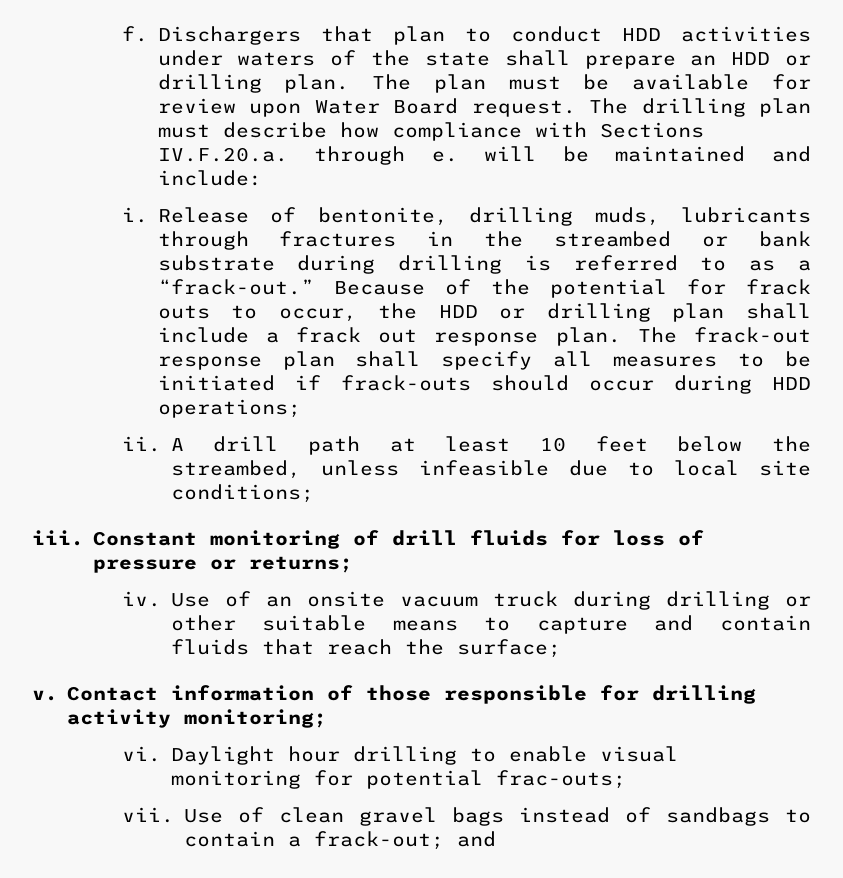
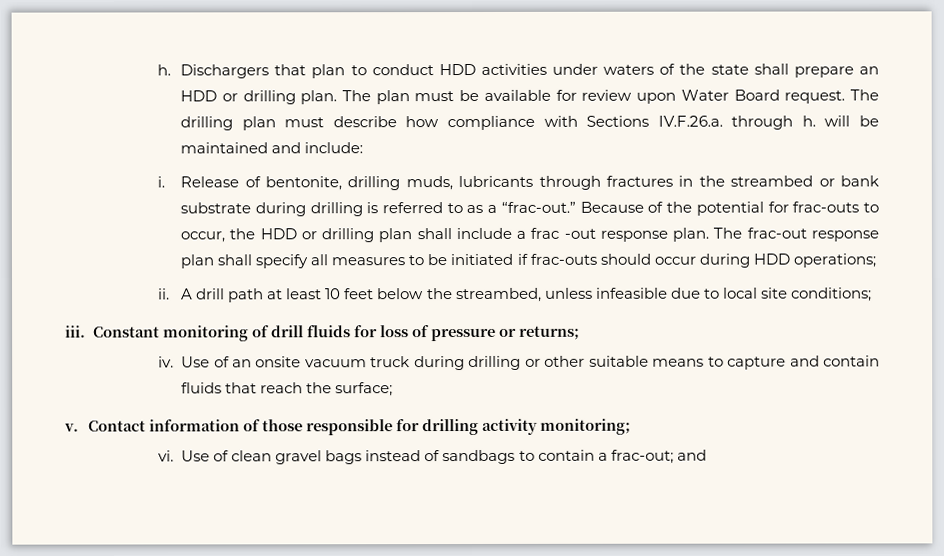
[122,26,149,42] f. -> [156,64,171,76] h.
[157,146,458,165] IV.F.20.a. through e. -> [657,115,816,130] IV.F.26.a. through h.
[157,279,314,295] “frack-out.” -> [500,201,576,213] “frac-out.”
[746,279,811,295] [157,305,210,319] frack outs -> [792,201,860,213] frac-outs
[295,327,418,343] frack out -> [530,227,596,239] frac -out
[694,327,811,343] frack-out -> [746,227,807,239] frac-out
[340,375,471,391] frack-outs -> [529,253,597,265] frac-outs
[170,746,678,765] [170,770,626,789] [122,807,175,823] Daylight hour drilling to enable visual monitoring for potential frac-outs; // vii. -> (174, 456) none
[313,831,444,850] frack-out; -> [610,449,674,464] frac-out;

